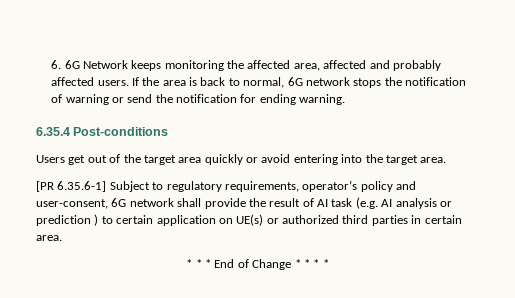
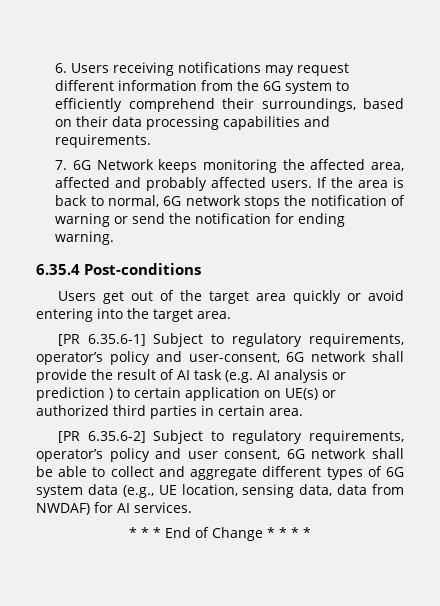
(62, 64) none -> [71,62,350,76] [55,80,350,94] [55,98,405,112] [55,116,331,130] [55,134,152,148] [55,160,68,170] Users receiving notifications may request different information from the 6G system to efficiently comprehend their surroundings, based on their data processing capabilities and requirements. // 7.
(62, 238) none -> [57,430,404,444] [36,448,404,462] [36,466,405,480] [36,484,404,498] [36,502,192,515] // [PR 6.35.6-2] Subject to regulatory requirements, operator’s policy and user consent, 6G network shall be able to collect and aggregate different types of 6G system data (e.g., UE location, sensing data, data from NWDAF) for AI services.

